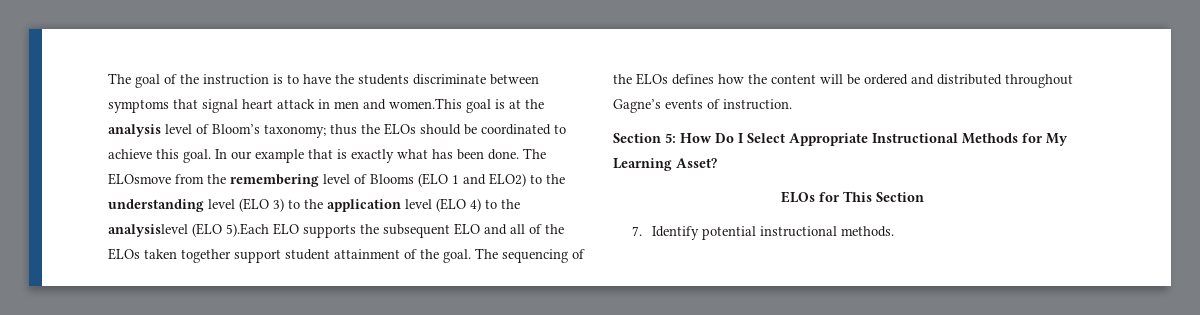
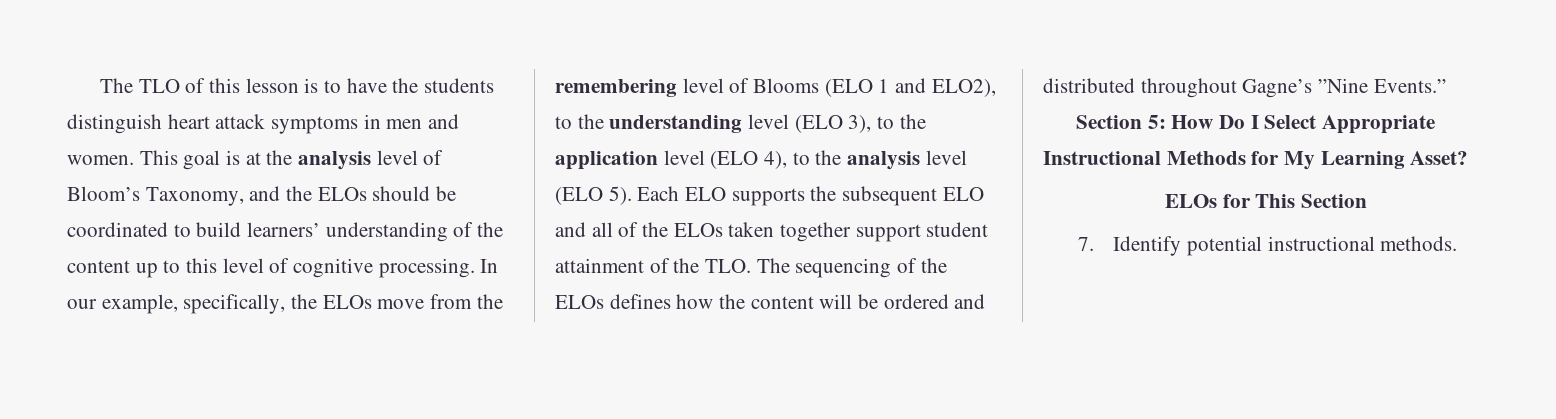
[108,73,269,88] The goal of the instruction -> [100,78,299,93] The TLO of this lesson
[413,74,539,85] [108,99,238,113] discriminate between symptoms that signal -> [67,114,162,134] distinguish
(315, 104) none -> [271,116,359,134] symptoms
[389,98,462,109] women.This -> [67,150,178,165] women. This
[264,124,357,138] taxonomy; thus -> [145,186,281,206] Taxonomy, and
[108,148,546,163] [108,173,171,185] achieve this goal. In our example that is exactly what has been done. The ELOsmove -> [196,222,504,242] [67,258,499,278] [67,294,425,314] build learners’ understanding of the content up to this level of cognitive processing. In our example, specifically, the ELOs move
[489,173,526,187] ELO2) -> [931,79,996,97] ELO2),
[273,198,284,212] 3) -> [848,115,872,133] 3),
[470,198,520,212] [108,223,269,237] 4) to the analysislevel (ELO 5).Each -> [764,150,967,170] [555,186,680,205] 4), to the analysis level (ELO 5). Each
[443,249,471,263] goal. -> [705,259,752,273] TLO.
[665,99,792,110] events of instruction. -> [1318,78,1446,93] ”Nine Events.”

